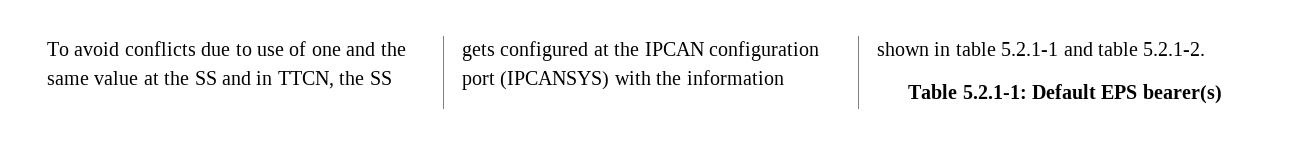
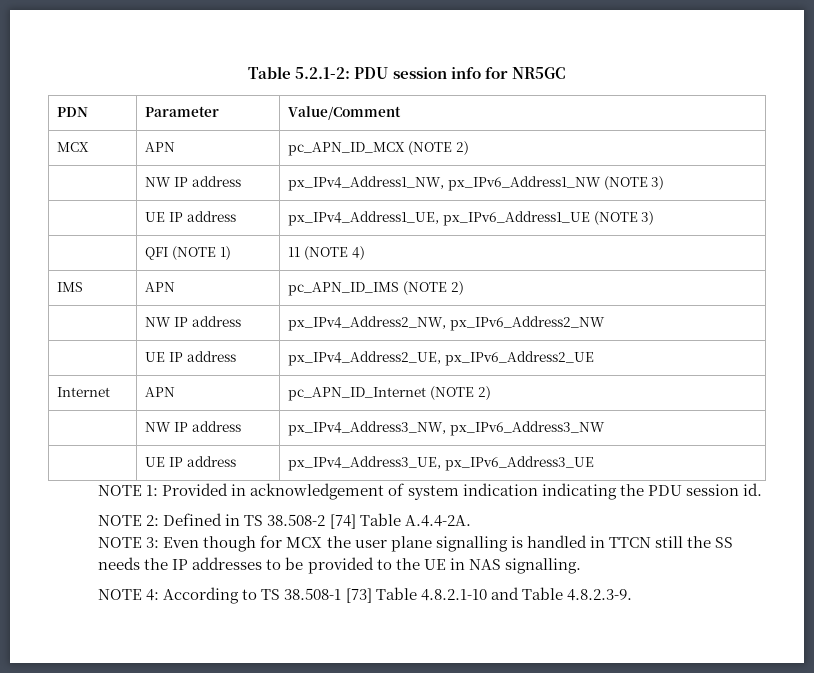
[47,41,406,56] [47,71,392,89] [462,41,819,61] [462,70,784,90] [877,42,1206,56] [908,84,1222,104] To avoid conflicts due to use of one and the same value at the SS and in TTCN, the SS gets configured at the IPCAN configuration port (IPCANSYS) with the information shown in table 5.2.1-1 and table 5.2.1-2. // Table 5.2.1-1: Default EPS bearer(s) -> [248,66,566,79] [57,107,89,117] [145,106,220,117] [288,106,402,120] [57,142,90,152] [145,142,176,152] [288,141,469,156] [145,176,241,187] [288,176,665,191] [145,211,236,222] [288,211,655,226] [145,246,231,260] [288,246,365,260] [57,282,84,292] [145,282,176,292] [288,281,464,296] [145,316,241,327] [288,316,606,331] [145,351,236,362] [288,351,595,366] [57,387,111,397] [145,387,176,397] [288,386,491,401] [145,421,241,432] [288,421,606,436] [145,456,236,467] [288,456,595,471] [98,483,762,500] [98,513,471,529] [98,535,734,552] [98,557,581,574] [98,587,632,604] Table 5.2.1-2: PDU session info for NR5GC // PDN | Parameter | Value/Comment // MCX | APN | pc_APN_ID_MCX (NOTE 2) // | NW IP address | px_IPv4_Address1_NW, px_IPv6_Address1_NW (NOTE 3) // | UE IP address | px_IPv4_Address1_UE, px_IPv6_Address1_UE (NOTE 3) // | QFI (NOTE 1) | 11 (NOTE 4) // IMS | APN | pc_APN_ID_IMS (NOTE 2) // | NW IP address | px_IPv4_Address2_NW, px_IPv6_Address2_NW // | UE IP address | px_IPv4_Address2_UE, px_IPv6_Address2_UE // Internet | APN | pc_APN_ID_Internet (NOTE 2) // | NW IP address | px_IPv4_Address3_NW, px_IPv6_Address3_NW // | UE IP address | px_IPv4_Address3_UE, px_IPv6_Address3_UE // NOTE 1: Provided in acknowledgement of system indication indicating the PDU session id. // NOTE 2: Defined in TS 38.508-2 [74] Table A.4.4-2A. // NOTE 3: Even though for MCX the user plane signalling is handled in TTCN still the SS needs the IP addresses to be provided to the UE in NAS signalling. // NOTE 4: According to TS 38.508-1 [73] Table 4.8.2.1-10 and Table 4.8.2.3-9.

